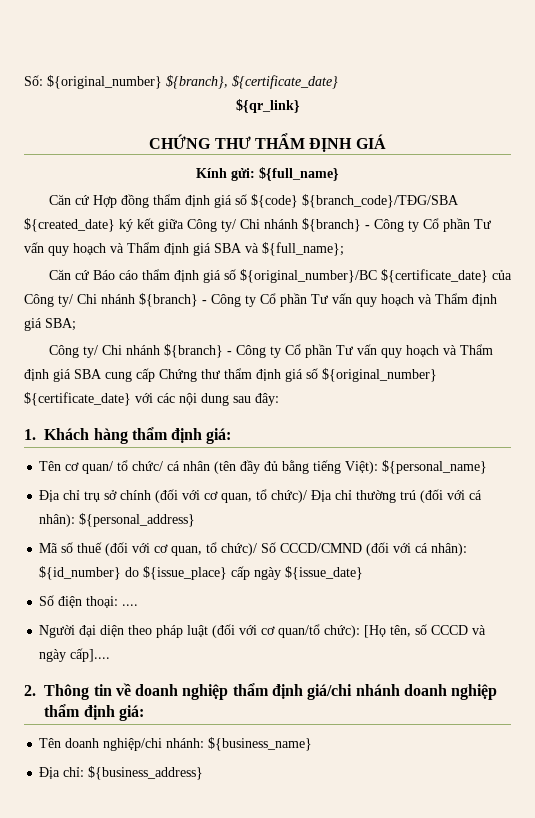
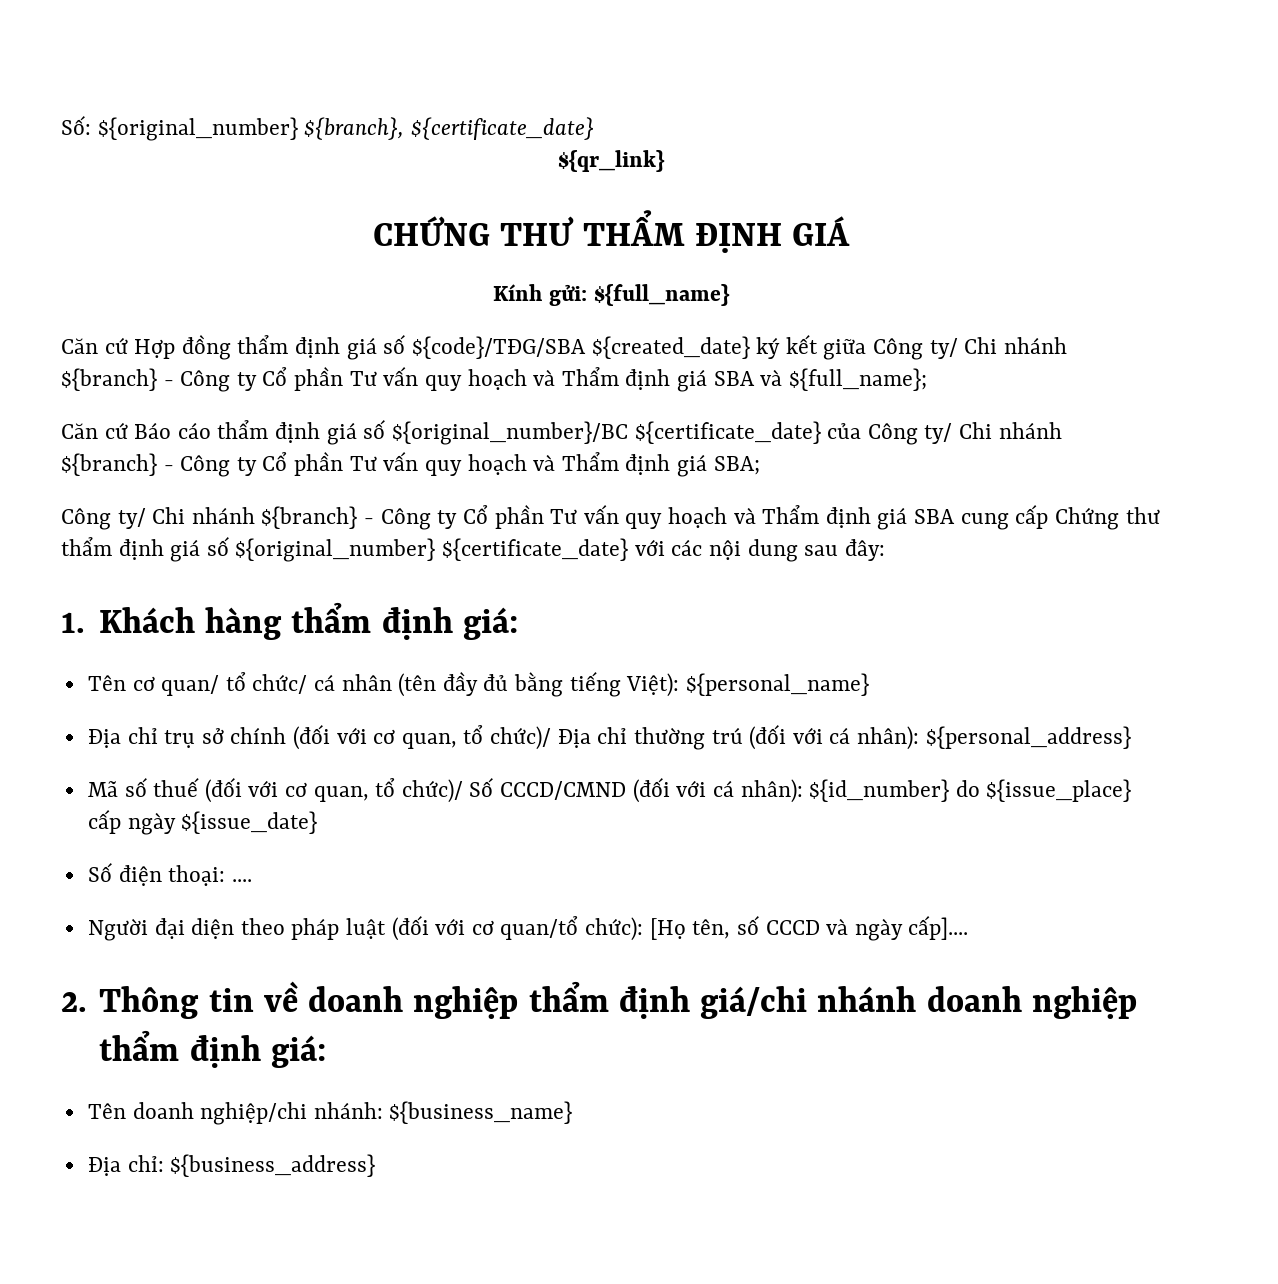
[250,194,459,208] ${code} ${branch_code}/TĐG/SBA -> [411,336,586,359] ${code}/TĐG/SBA

